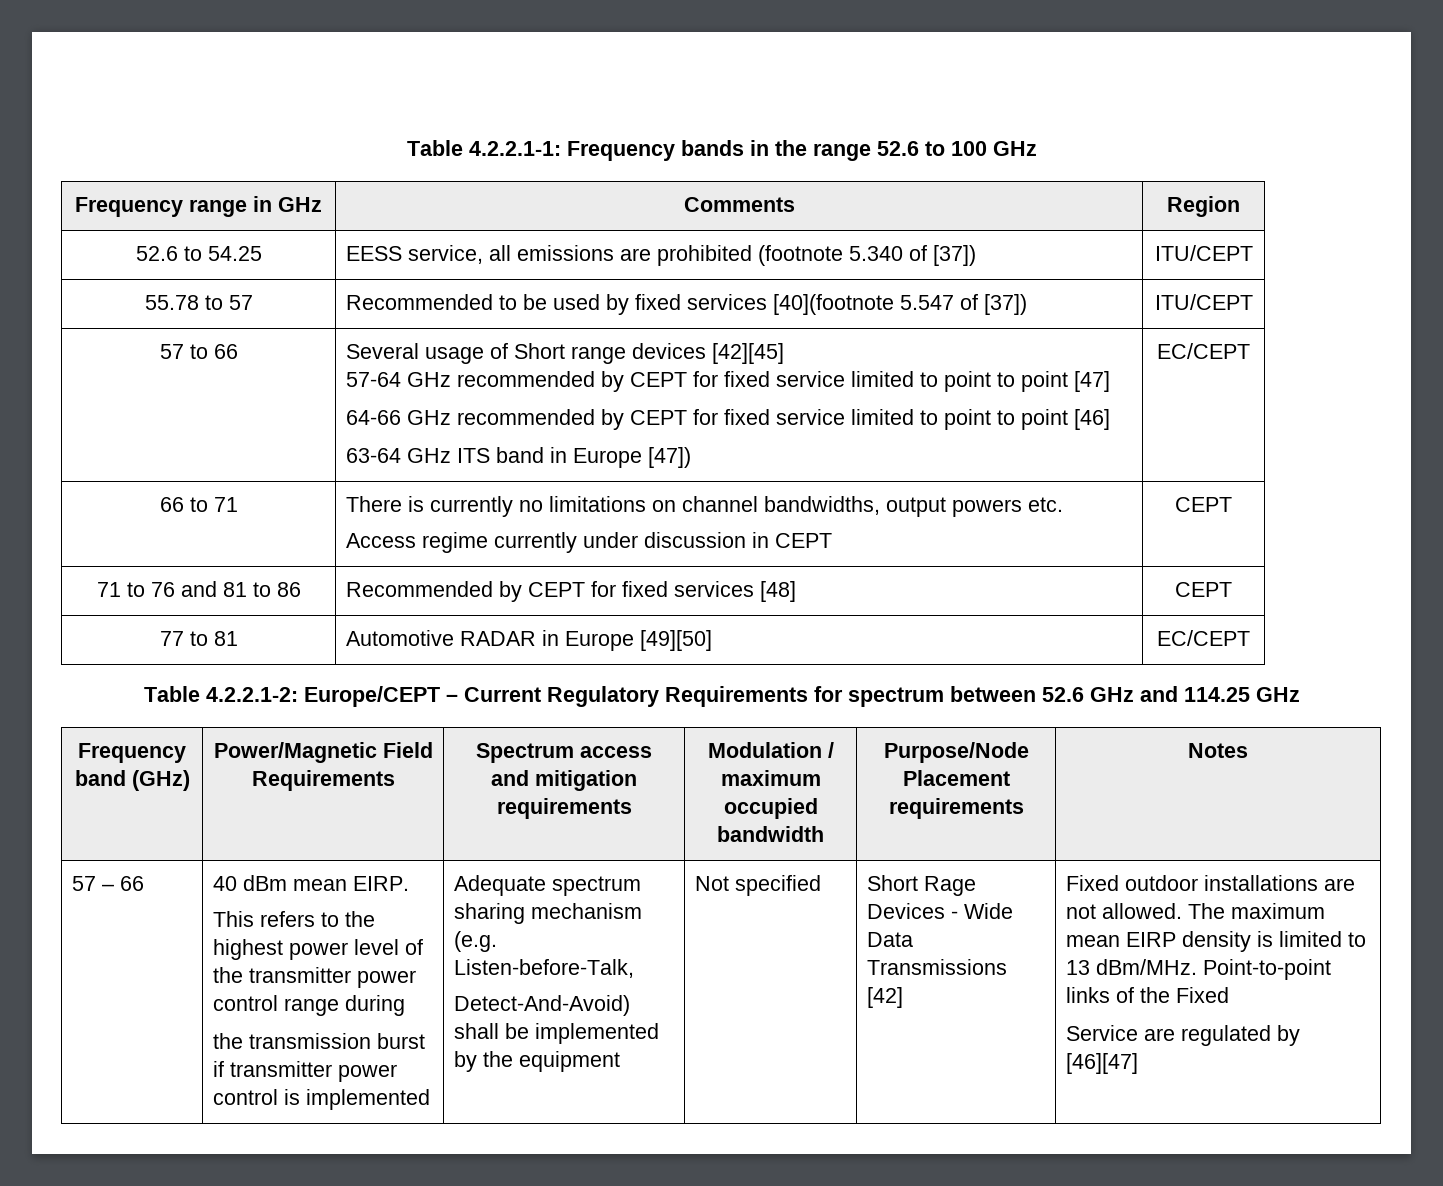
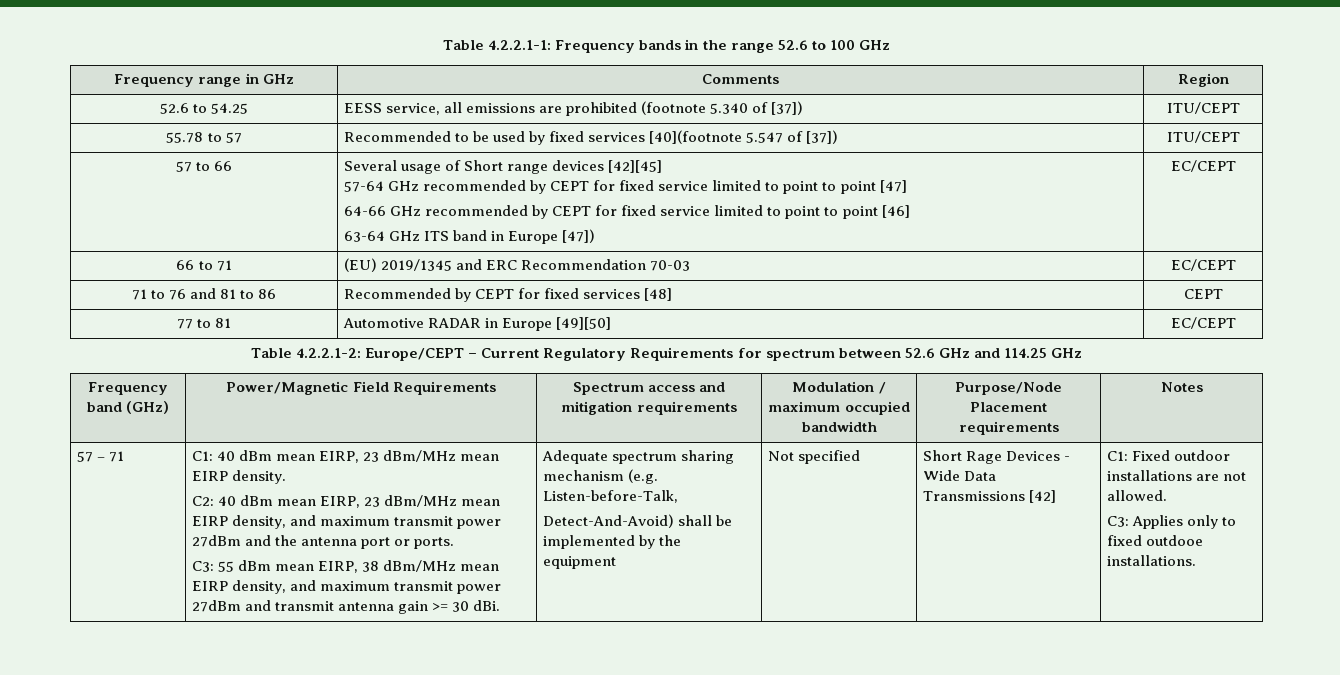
[346,496,1064,517] [346,532,833,553] [1175,497,1232,512] There is currently no limitations on channel bandwidths, output powers etc. // Access regime currently under discussion in CEPT | CEPT -> [343,258,691,272] [1170,259,1236,271] (EU) 2019/1345 and ERC Recommendation 70-03 | EC/CEPT
[120,876,145,891] [213,875,410,891] [213,911,376,927] [213,939,424,960] [213,967,417,988] [213,995,406,1016] [213,1033,426,1049] [213,1061,398,1082] [213,1089,431,1110] 66 | 40 dBm mean EIRP. // This refers to the highest power level of the transmitter power control range during // the transmission burst if transmitter power control is implemented -> [109,451,125,462] [191,450,500,463] [191,470,286,484] [191,495,501,508] [191,515,502,529] [191,535,455,549] [191,560,500,573] [191,580,502,594] [191,600,501,614] 71 | C1: 40 dBm mean EIRP, 23 dBm/MHz mean EIRP density. // C2: 40 dBm mean EIRP, 23 dBm/MHz mean EIRP density, and maximum transmit power 27dBm and the antenna port or ports. // C3: 55 dBm mean EIRP, 38 dBm/MHz mean EIRP density, and maximum transmit power 27dBm and transmit antenna gain >= 30 dBi.
(904, 997) none -> [1106,451,1128,461] C1:
[1188,903,1326,919] [1066,931,1367,952] [1066,959,1332,980] [1066,987,1230,1003] [1066,1025,1301,1046] [1066,1053,1139,1074] The maximum mean EIRP density is limited to 13 dBm/MHz. Point-to-point links of the Fixed // Service are regulated by [46][47] -> [1106,515,1237,529] [1106,535,1203,546] [1106,555,1196,566] // C3: Applies only to fixed outdooe installations.

